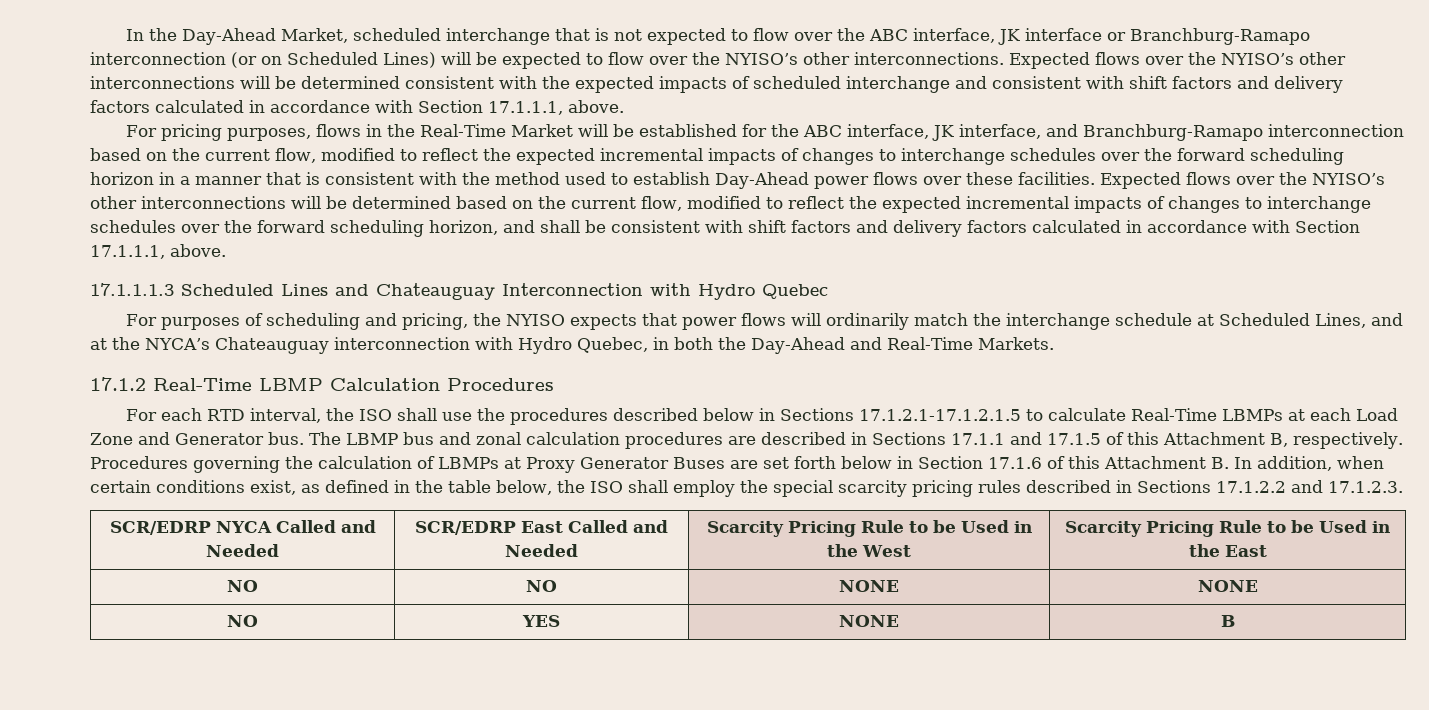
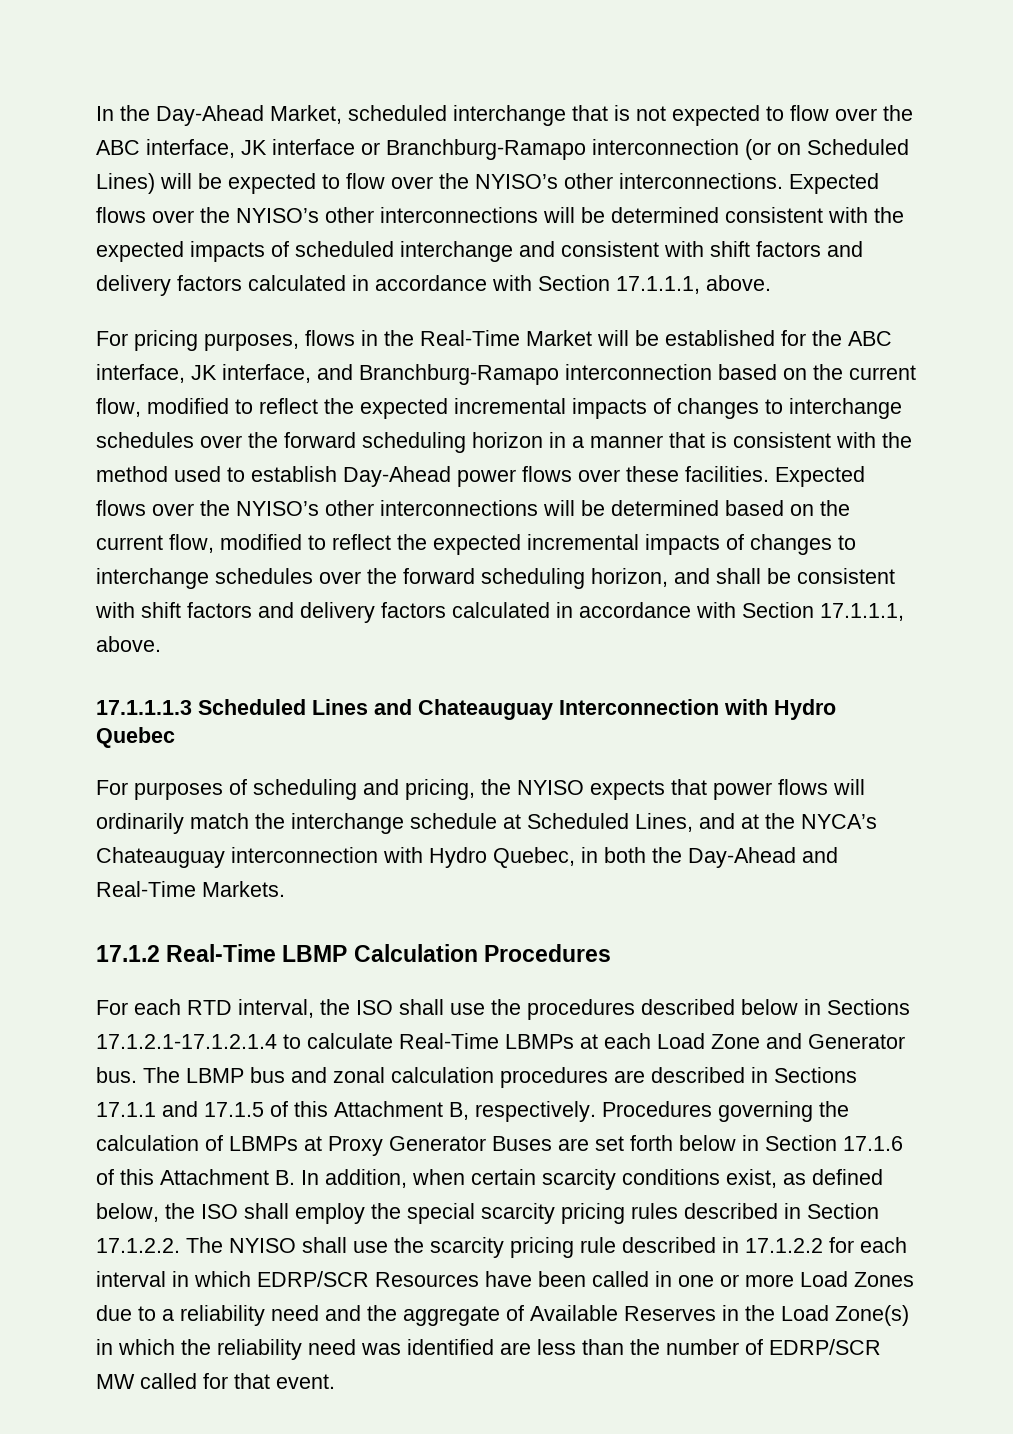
[859,409,1022,421] 17.1.2.1-17.1.2.1.5 -> [96,1034,277,1049] 17.1.2.1-17.1.2.1.4
(151, 486) none -> [542,1169,616,1190] scarcity
[394,480,491,493] in the table -> (883, 1177) none
[1136,480,1403,493] [109,520,376,535] [206,544,279,557] [415,520,668,535] [505,544,578,557] [706,520,1032,537] [827,544,912,557] [1065,520,1390,537] [1188,544,1267,557] [227,580,258,592] [526,580,557,592] [838,580,899,592] [1197,580,1258,592] [227,615,258,627] [522,615,560,627] [838,615,899,627] [1220,615,1235,627] Sections 17.1.2.2 and 17.1.2.3. // SCR/EDRP NYCA Called and Needed | SCR/EDRP East Called and Needed | Scarcity Pricing Rule to be Used in the West | Scarcity Pricing Rule to be Used in the East // NO | NO | NONE | NONE // NO | YES | NONE | B -> [807,1203,879,1219] [96,1237,907,1258] [96,1271,914,1287] [96,1305,909,1326] [96,1339,881,1360] [96,1373,335,1389] Section 17.1.2.2. The NYISO shall use the scarcity pricing rule described in 17.1.2.2 for each interval in which EDRP/SCR Resources have been called in one or more Load Zones due to a reliability need and the aggregate of Available Reserves in the Load Zone(s) in which the reliability need was identified are less than the number of EDRP/SCR MW called for that event.

